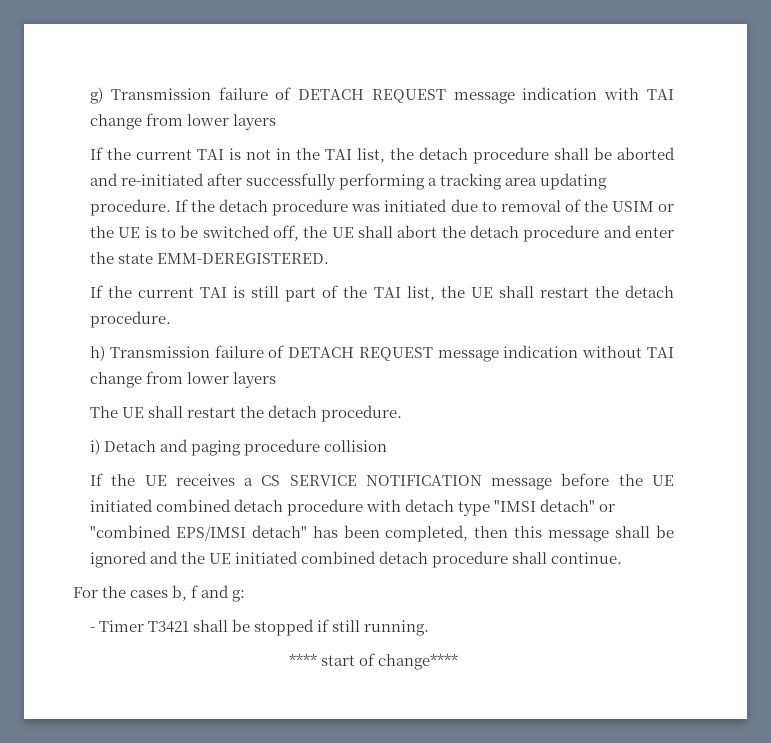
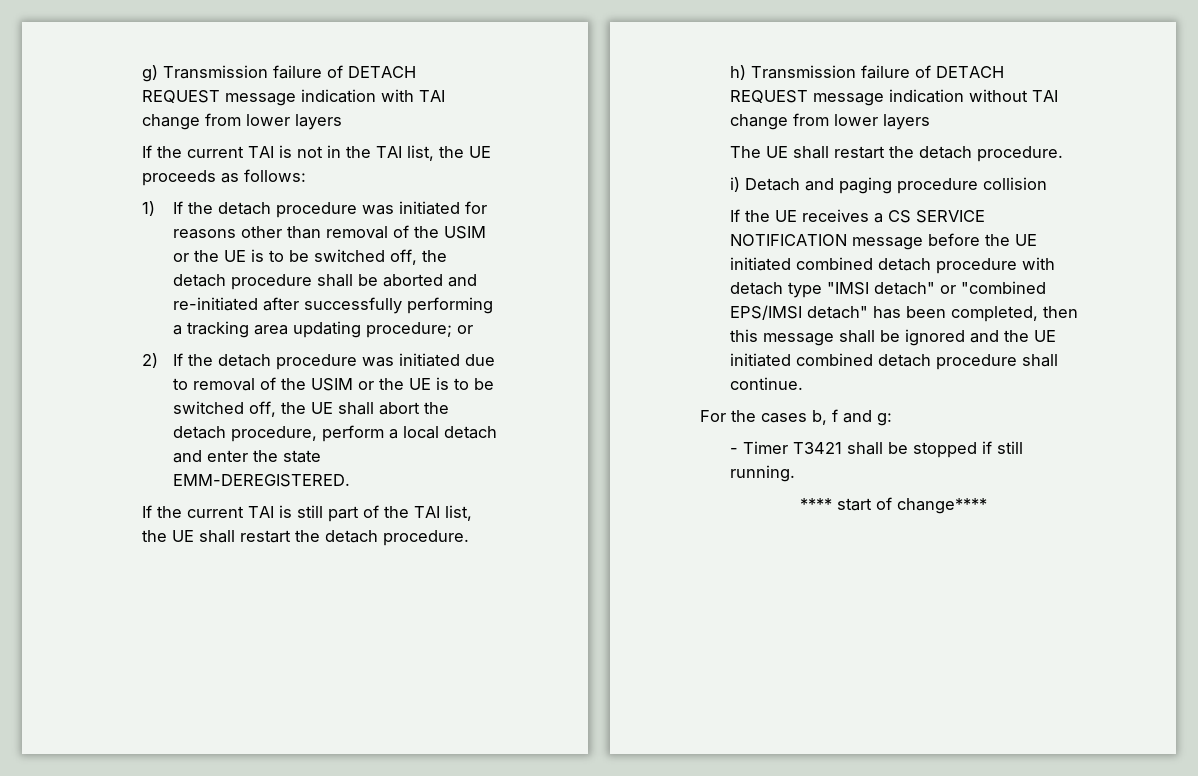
(414, 154) none -> [469,146,492,158] [142,169,307,186] [142,201,487,218] [172,225,486,239] [172,249,447,265] UE proceeds as follows: // 1) If the detach procedure was initiated for reasons other than removal of the USIM or the UE is to be switched off, the
[89,199,171,216] procedure. -> [365,322,473,338] [142,353,159,368] procedure; or // 2)
[523,225,600,242] procedure -> [230,425,497,442] procedure, perform a local detach

